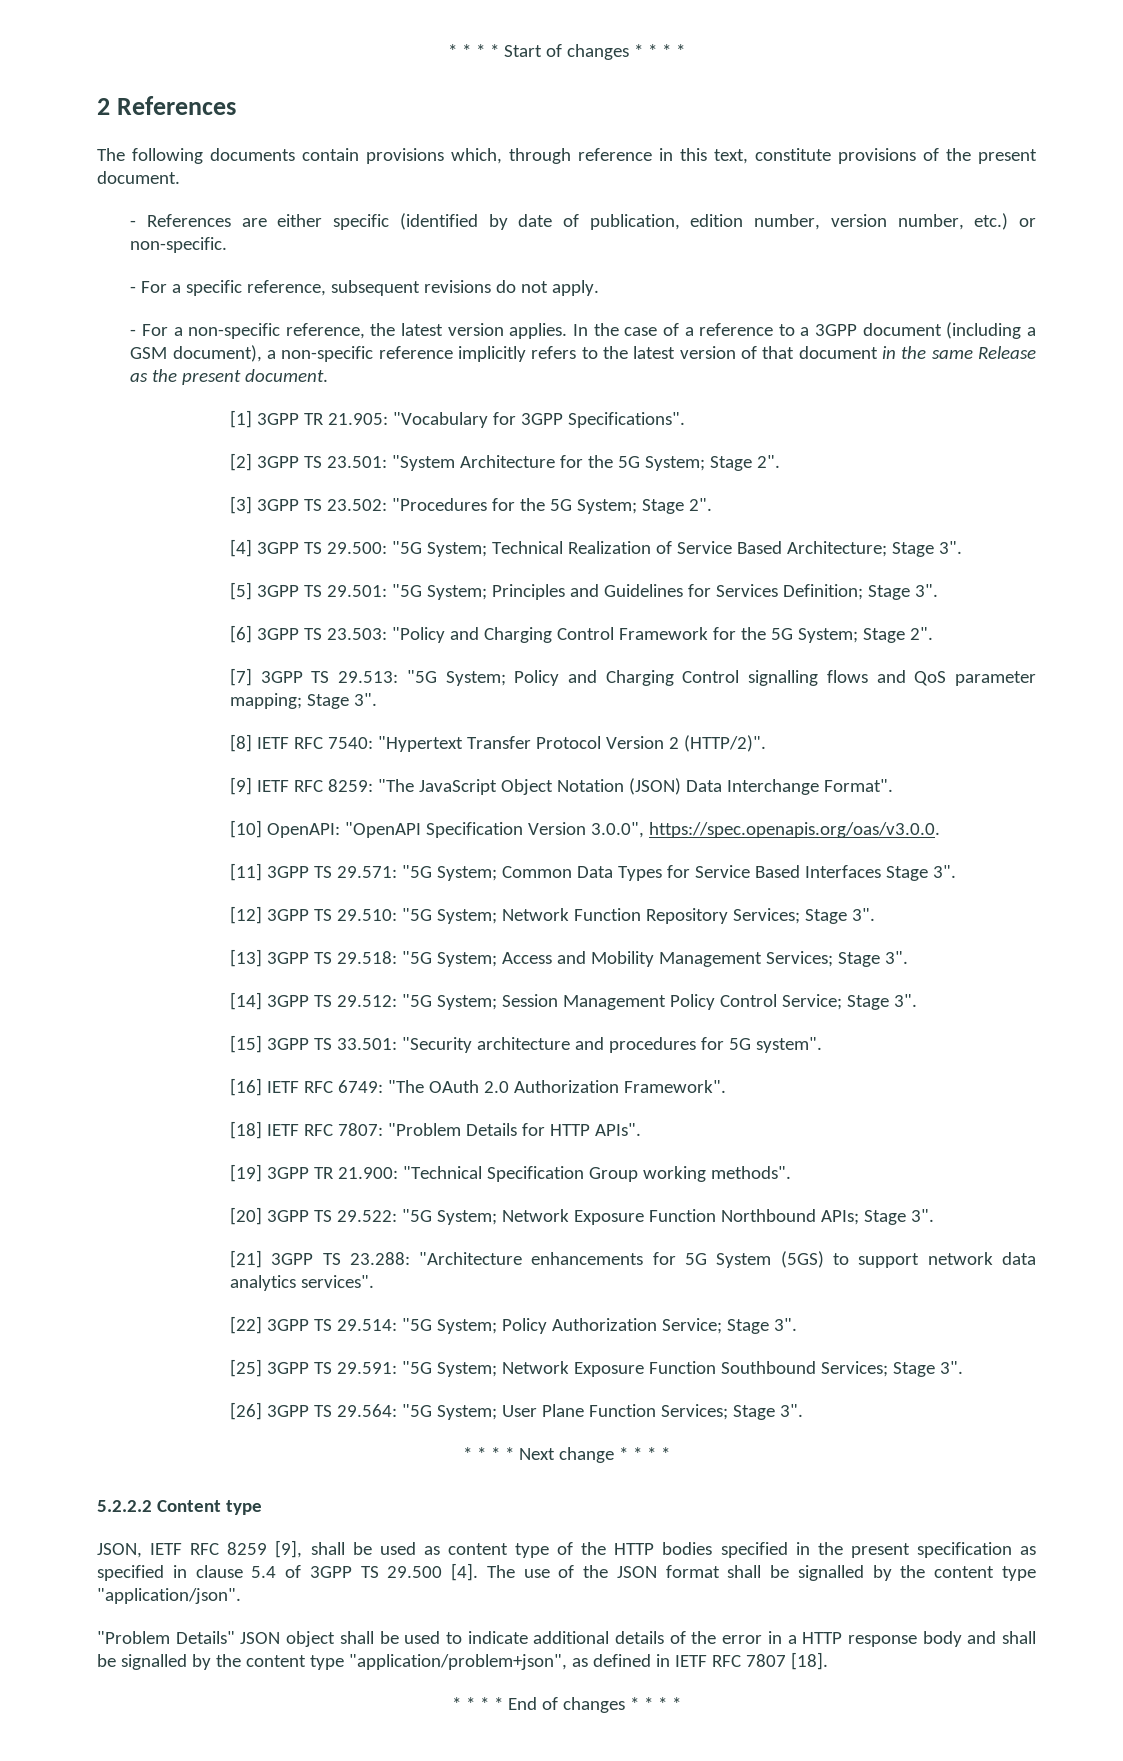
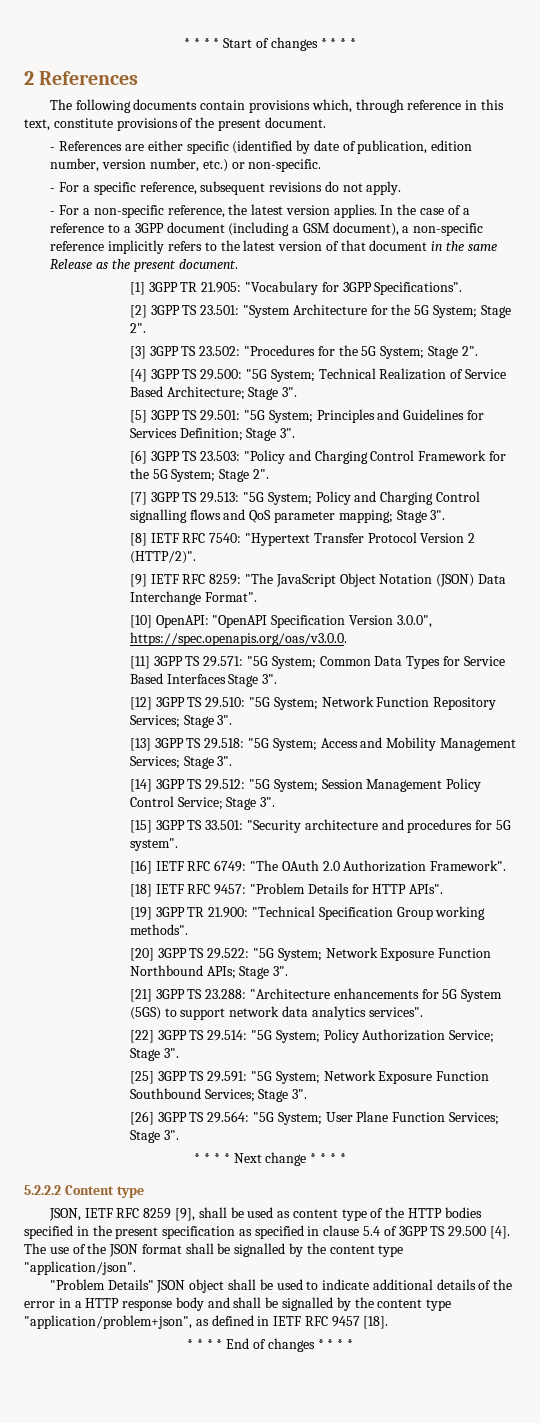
[337,1123,383,1136] 7807: -> [214,884,247,895] 9457:
[745,1654,786,1667] 7807 -> [331,1316,360,1327] 9457

